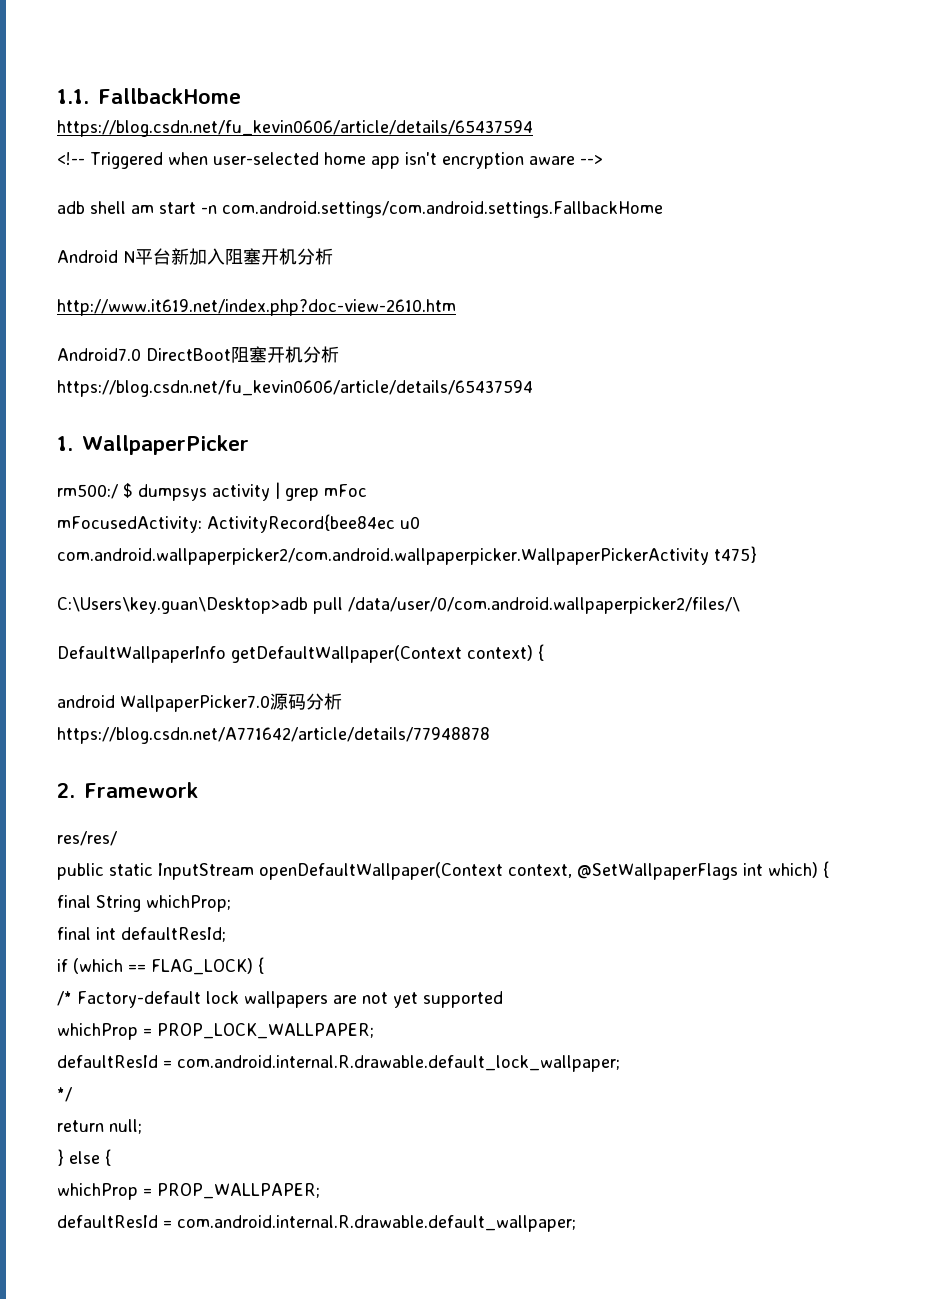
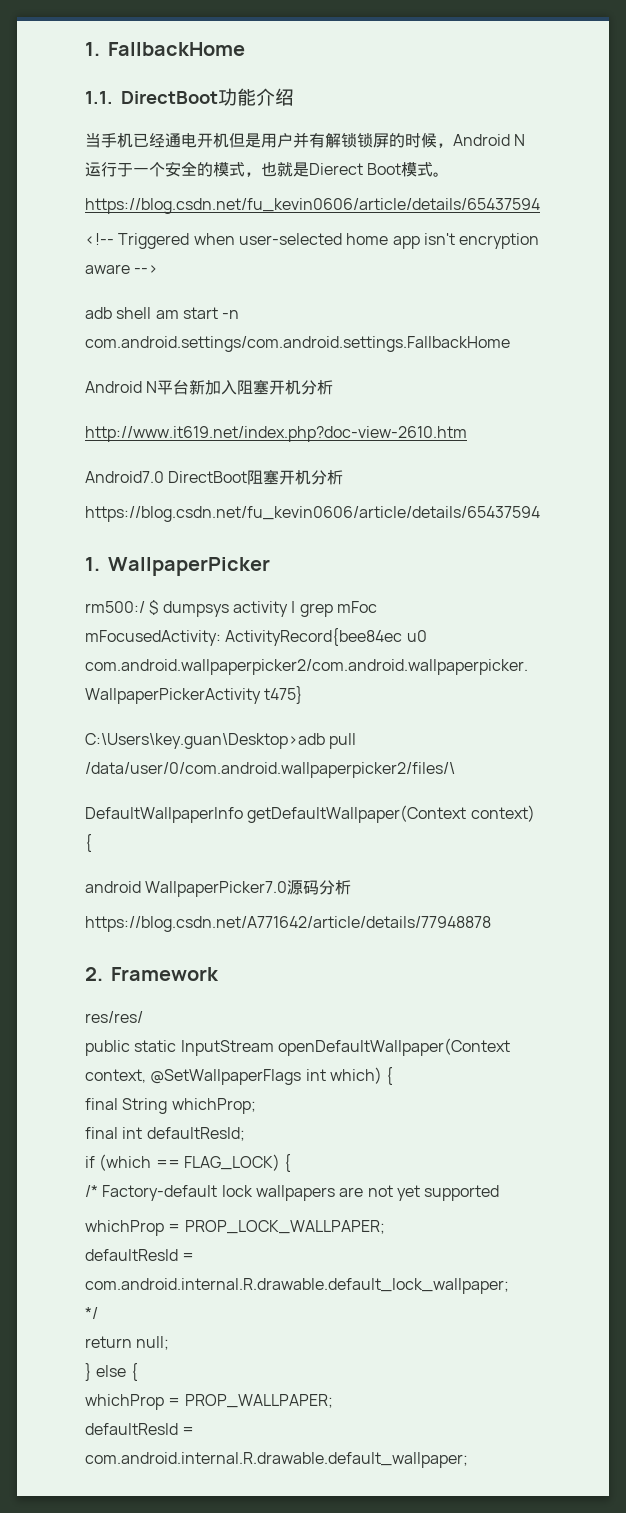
[57,89,89,104] 1.1. -> [85,42,100,56] 1.
(241, 96) none -> [85,88,294,106] [85,132,526,148] [85,161,450,177] // 1.1. DirectBoot功能介绍 // 当手机已经通电开机但是用户并有解锁锁屏的时候，Android N运行于一个安全的模式，也就是Dierect Boot模式。

